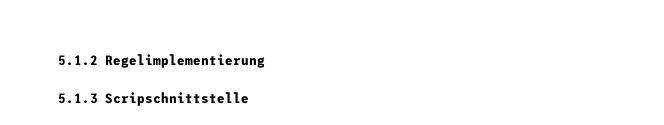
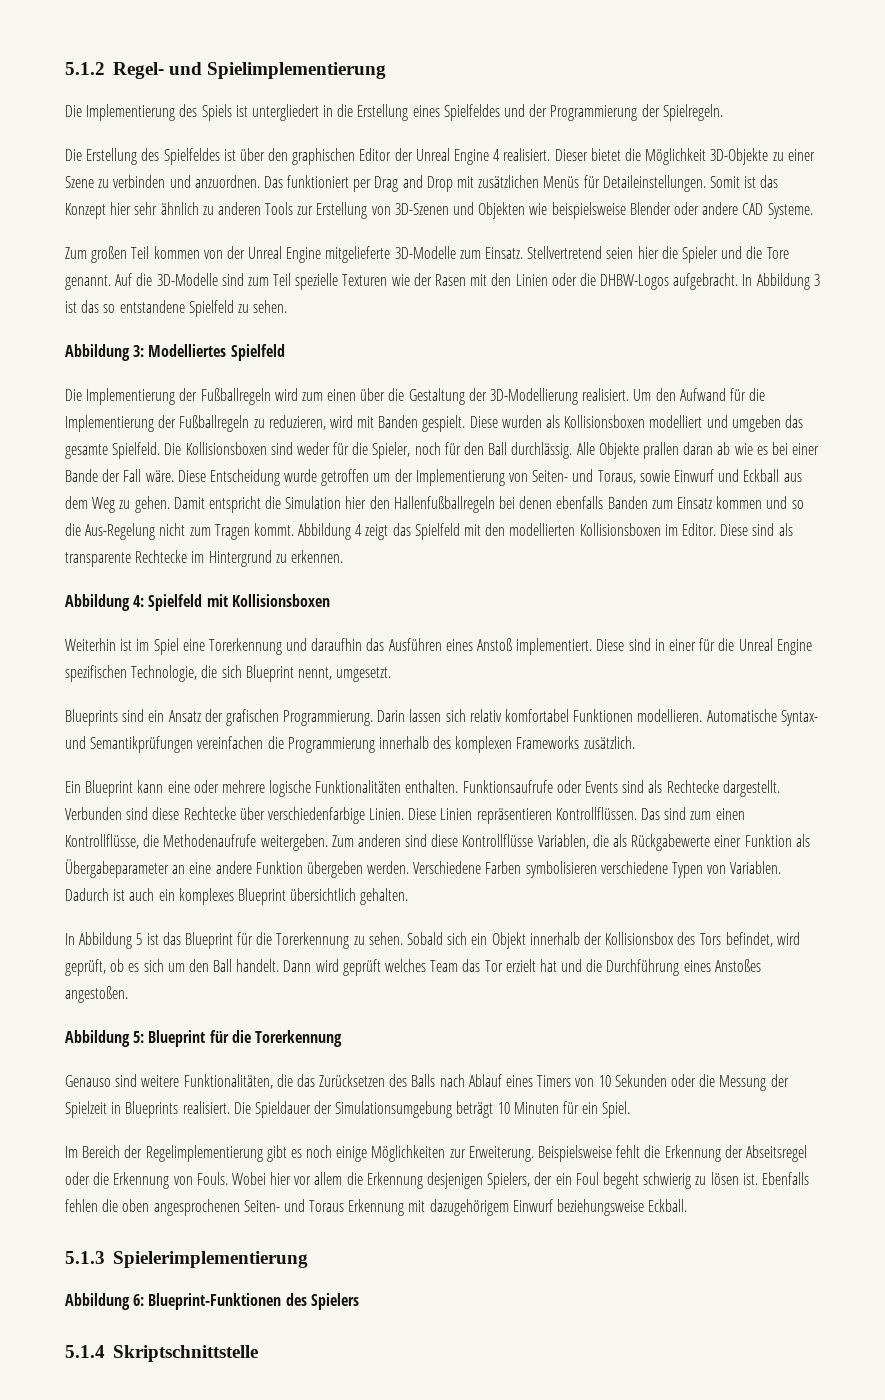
[104,54,265,68] [58,92,249,106] Regelimplementierung // 5.1.3 Scripschnittstelle -> [112,62,387,79] [65,104,723,121] [65,148,815,165] [65,175,779,192] [65,202,813,219] [65,246,790,263] [65,273,820,290] [65,300,288,317] [65,344,285,361] [65,388,766,405] [65,415,803,432] [65,442,820,459] [65,469,802,486] [65,496,804,513] [65,523,793,540] [65,550,343,567] [65,594,330,611] [65,638,812,655] [65,665,392,682] [65,709,818,726] [65,736,635,753] [65,780,780,797] [65,807,745,824] [65,834,810,851] [65,859,782,878] [65,888,409,905] [65,932,800,949] [65,959,761,976] [65,986,128,1003] [65,1030,342,1047] [65,1074,789,1091] [65,1101,631,1118] [65,1145,807,1162] [65,1172,809,1189] [65,1199,688,1216] [65,1251,308,1268] [65,1293,359,1310] [65,1345,258,1362] Regel- und Spielimplementierung // Die Implementierung des Spiels ist untergliedert in die Erstellung eines Spielfeldes und der Programmierung der Spielregeln. // Die Erstellung des Spielfeldes ist über den graphischen Editor der Unreal Engine 4 realisiert. Dieser bietet die Möglichkeit 3D-Objekte zu einer Szene zu verbinden und anzuordnen. Das funktioniert per Drag and Drop mit zusätzlichen Menüs für Detaileinstellungen. Somit ist das Konzept hier sehr ähnlich zu anderen Tools zur Erstellung von 3D-Szenen und Objekten wie beispielsweise Blender oder andere CAD Systeme. // Zum großen Teil kommen von der Unreal Engine mitgelieferte 3D-Modelle zum Einsatz. Stellvertretend seien hier die Spieler und die Tore genannt. Auf die 3D-Modelle sind zum Teil spezielle Texturen wie der Rasen mit den Linien oder die DHBW-Logos aufgebracht. In Abbildung 3 ist das so entstandene Spielfeld zu sehen. // Abbildung 3: Modelliertes Spielfeld // Die Implementierung der Fußballregeln wird zum einen über die Gestaltung der 3D-Modellierung realisiert. Um den Aufwand für die Implementierung der Fußballregeln zu reduzieren, wird mit Banden gespielt. Diese wurden als Kollisionsboxen modelliert und umgeben das gesamte Spielfeld. Die Kollisionsboxen sind weder für die Spieler, noch für den Ball durchlässig. Alle Objekte prallen daran ab wie es bei einer Bande der Fall wäre. Diese Entscheidung wurde getroffen um der Implementierung von Seiten- und Toraus, sowie Einwurf und Eckball aus dem Weg zu gehen. Damit entspricht die Simulation hier den Hallenfußballregeln bei denen ebenfalls Banden zum Einsatz kommen und so die Aus-Regelung nicht zum Tragen kommt. Abbildung 4 zeigt das Spielfeld mit den modellierten Kollisionsboxen im Editor. Diese sind als transparente Rechtecke im Hintergrund zu erkennen. // Abbildung 4: Spielfeld mit Kollisionsboxen // Weiterhin ist im Spiel eine Torerkennung und daraufhin das Ausführen eines Anstoß implementiert. Diese sind in einer für die Unreal Engine spezifischen Technologie, die sich Blueprint nennt, umgesetzt. // Blueprints sind ein Ansatz der grafischen Programmierung. Darin lassen sich relativ komfortabel Funktionen modellieren. Automatische Syntax- und Semantikprüfungen vereinfachen die Programmierung innerhalb des komplexen Frameworks zusätzlich. // Ein Blueprint kann eine oder mehrere logische Funktionalitäten enthalten. Funktionsaufrufe oder Events sind als Rechtecke dargestellt. Verbunden sind diese Rechtecke über verschiedenfarbige Linien. Diese Linien repräsentieren Kontrollflüssen. Das sind zum einen Kontrollflüsse, die Methodenaufrufe weitergeben. Zum anderen sind diese Kontrollflüsse Variablen, die als Rückgabewerte einer Funktion als Übergabeparameter an eine andere Funktion übergeben werden. Verschiedene Farben symbolisieren verschiedene Typen von Variablen. Dadurch ist auch ein komplexes Blueprint übersichtlich gehalten. // In Abbildung 5 ist das Blueprint für die Torerkennung zu sehen. Sobald sich ein Objekt innerhalb der Kollisionsbox des Tors befindet, wird geprüft, ob es sich um den Ball handelt. Dann wird geprüft welches Team das Tor erzielt hat und die Durchführung eines Anstoßes angestoßen. // Abbildung 5: Blueprint für die Torerkennung // Genauso sind weitere Funktionalitäten, die das Zurücksetzen des Balls nach Ablauf eines Timers von 10 Sekunden oder die Messung der Spielzeit in Blueprints realisiert. Die Spieldauer der Simulationsumgebung beträgt 10 Minuten für ein Spiel. // Im Bereich der Regelimplementierung gibt es noch einige Möglichkeiten zur Erweiterung. Beispielsweise fehlt die Erkennung der Abseitsregel oder die Erkennung von Fouls. Wobei hier vor allem die Erkennung desjenigen Spielers, der ein Foul begeht schwierig zu lösen ist. Ebenfalls fehlen die oben angesprochenen Seiten- und Toraus Erkennung mit dazugehörigem Einwurf beziehungsweise Eckball. // 5.1.3 Spielerimplementierung // Abbildung 6: Blueprint-Funktionen des Spielers // 5.1.4 Skriptschnittstelle

